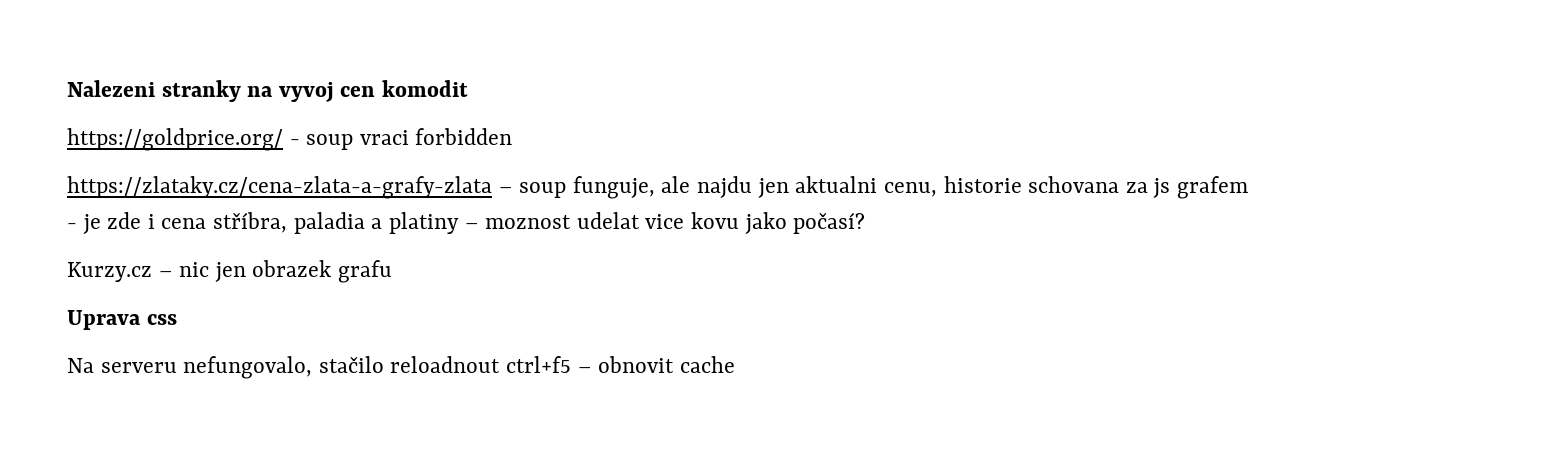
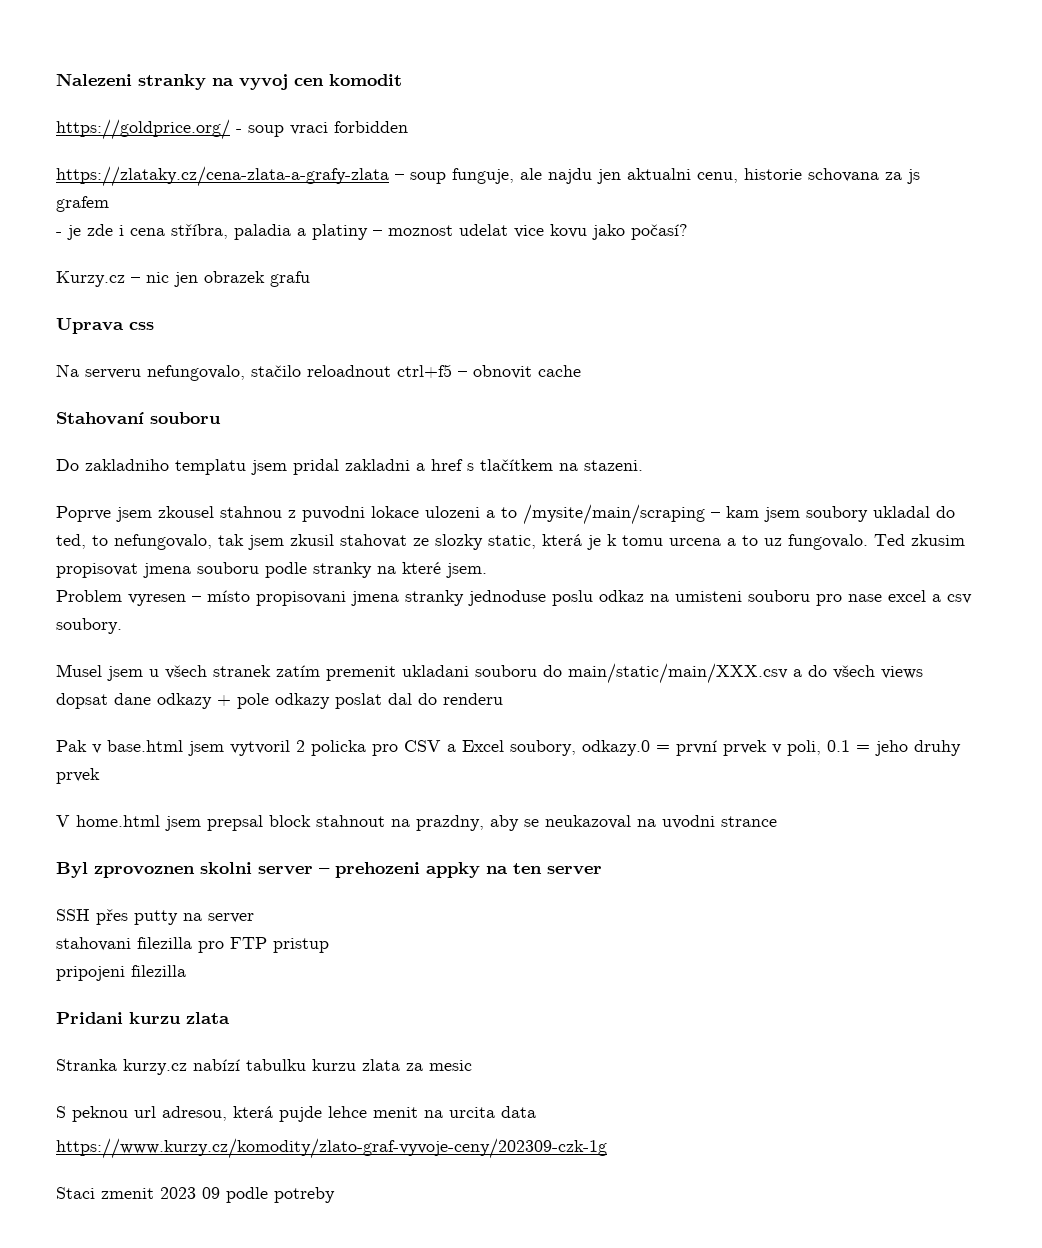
(735, 364) none -> [56,412,221,425] [56,459,643,475] [56,504,955,525] [56,534,965,550] [56,562,487,578] [56,590,972,606] [56,618,122,634] [56,663,923,684] [56,693,503,709] [56,740,961,756] [56,768,100,784] [56,815,777,831] [56,862,602,878] [56,909,254,925] [56,937,329,953] [56,965,186,981] [56,1012,230,1024] [56,1059,472,1075] [56,1106,536,1122] [56,1138,607,1159] [56,1187,335,1203] // Stahovaní souboru // Do zakladniho templatu jsem pridal zakladni a href s tlačítkem na stazeni. // Poprve jsem zkousel stahnou z puvodni lokace ulozeni a to /mysite/main/scraping – kam jsem soubory ukladal do ted, to nefungovalo, tak jsem zkusil stahovat ze slozky static, která je k tomu urcena a to uz fungovalo. Ted zkusim propisovat jmena souboru podle stranky na které jsem. // Problem vyresen – místo propisovani jmena stranky jednoduse poslu odkaz na umisteni souboru pro nase excel a csv soubory. // Musel jsem u všech stranek zatím premenit ukladani souboru do main/static/main/XXX.csv a do všech views dopsat dane odkazy + pole odkazy poslat dal do renderu // Pak v base.html jsem vytvoril 2 policka pro CSV a Excel soubory, odkazy.0 = první prvek v poli, 0.1 = jeho druhy prvek // V home.html jsem prepsal block stahnout na prazdny, aby se neukazoval na uvodni strance // Byl zprovoznen skolni server – prehozeni appky na ten server // SSH přes putty na server // stahovani filezilla pro FTP pristup // pripojeni filezilla // Pridani kurzu zlata // Stranka kurzy.cz nabízí tabulku kurzu zlata za mesic // S peknou url adresou, která pujde lehce menit na urcita data // https://www.kurzy.cz/komodity/zlato-graf-vyvoje-ceny/202309-czk-1g // Staci zmenit 2023 09 podle potreby

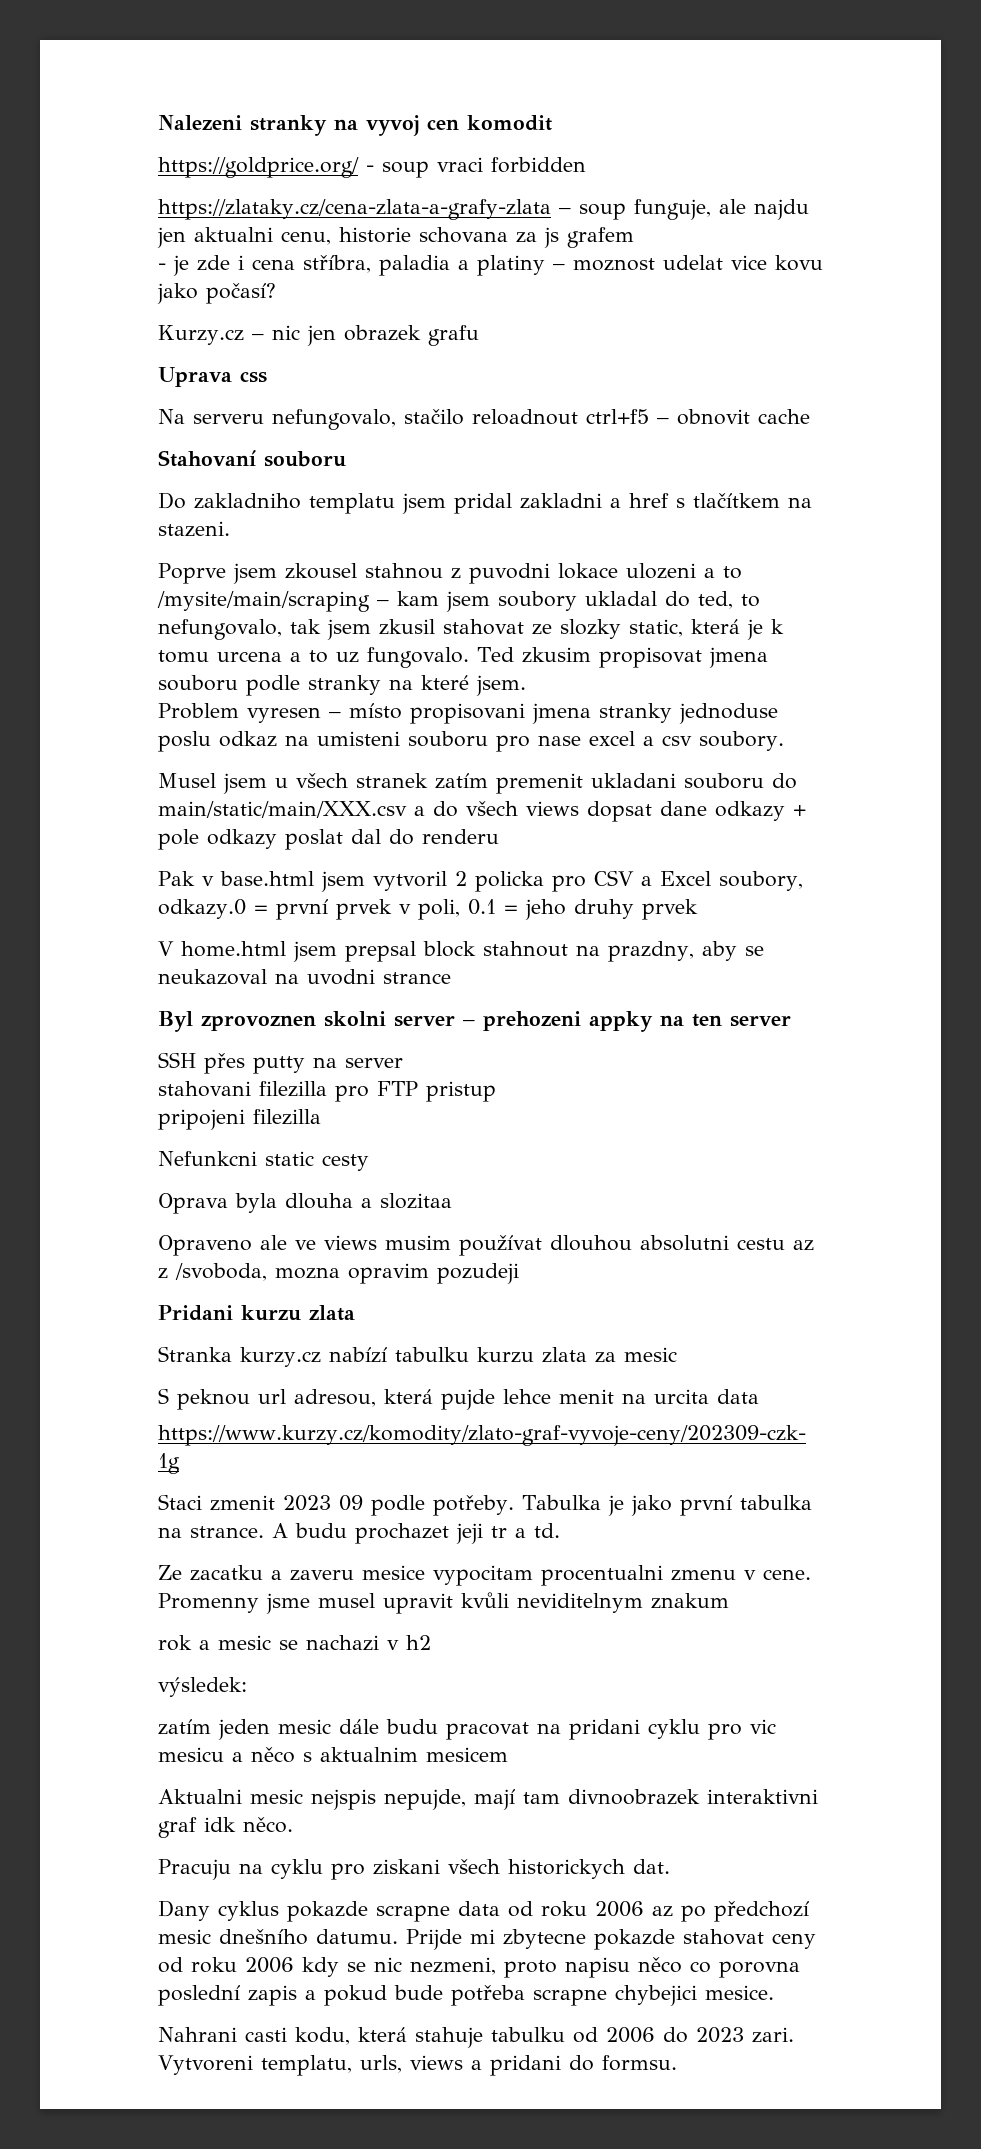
(186, 971) none -> [158,1151,369,1171] [158,1193,452,1214] [158,1235,814,1256] [158,1263,519,1284] // Nefunkcni static cesty // Oprava byla dlouha a slozitaa // Opraveno ale ve views musim používat dlouhou absolutni cestu az z /svoboda, mozna opravim pozudeji
[274,1187,335,1203] potreby -> [433,1495,812,1516] [158,1523,560,1544] [158,1565,811,1586] [158,1592,729,1614] [158,1635,431,1651] [158,1677,247,1697] [158,1719,776,1740] [158,1747,508,1763] [158,1789,818,1810] [158,1817,293,1838] [158,1859,670,1880] [158,1900,809,1922] [158,1929,816,1950] [158,1957,800,1978] [158,1985,774,2006] [158,2027,794,2048] [158,2055,677,2076] potřeby. Tabulka je jako první tabulka na strance. A budu prochazet jeji tr a td. // Ze zacatku a zaveru mesice vypocitam procentualni zmenu v cene. Promenny jsme musel upravit kvůli neviditelnym znakum // rok a mesic se nachazi v h2 // výsledek: // zatím jeden mesic dále budu pracovat na pridani cyklu pro vic mesicu a něco s aktualnim mesicem // Aktualni mesic nejspis nepujde, mají tam divnoobrazek interaktivni graf idk něco. // Pracuju na cyklu pro ziskani všech historickych dat. // Dany cyklus pokazde scrapne data od roku 2006 az po předchozí mesic dnešního datumu. Prijde mi zbytecne pokazde stahovat ceny od roku 2006 kdy se nic nezmeni, proto napisu něco co porovna poslední zapis a pokud bude potřeba scrapne chybejici mesice. // Nahrani casti kodu, která stahuje tabulku od 2006 do 2023 zari. Vytvoreni templatu, urls, views a pridani do formsu.

